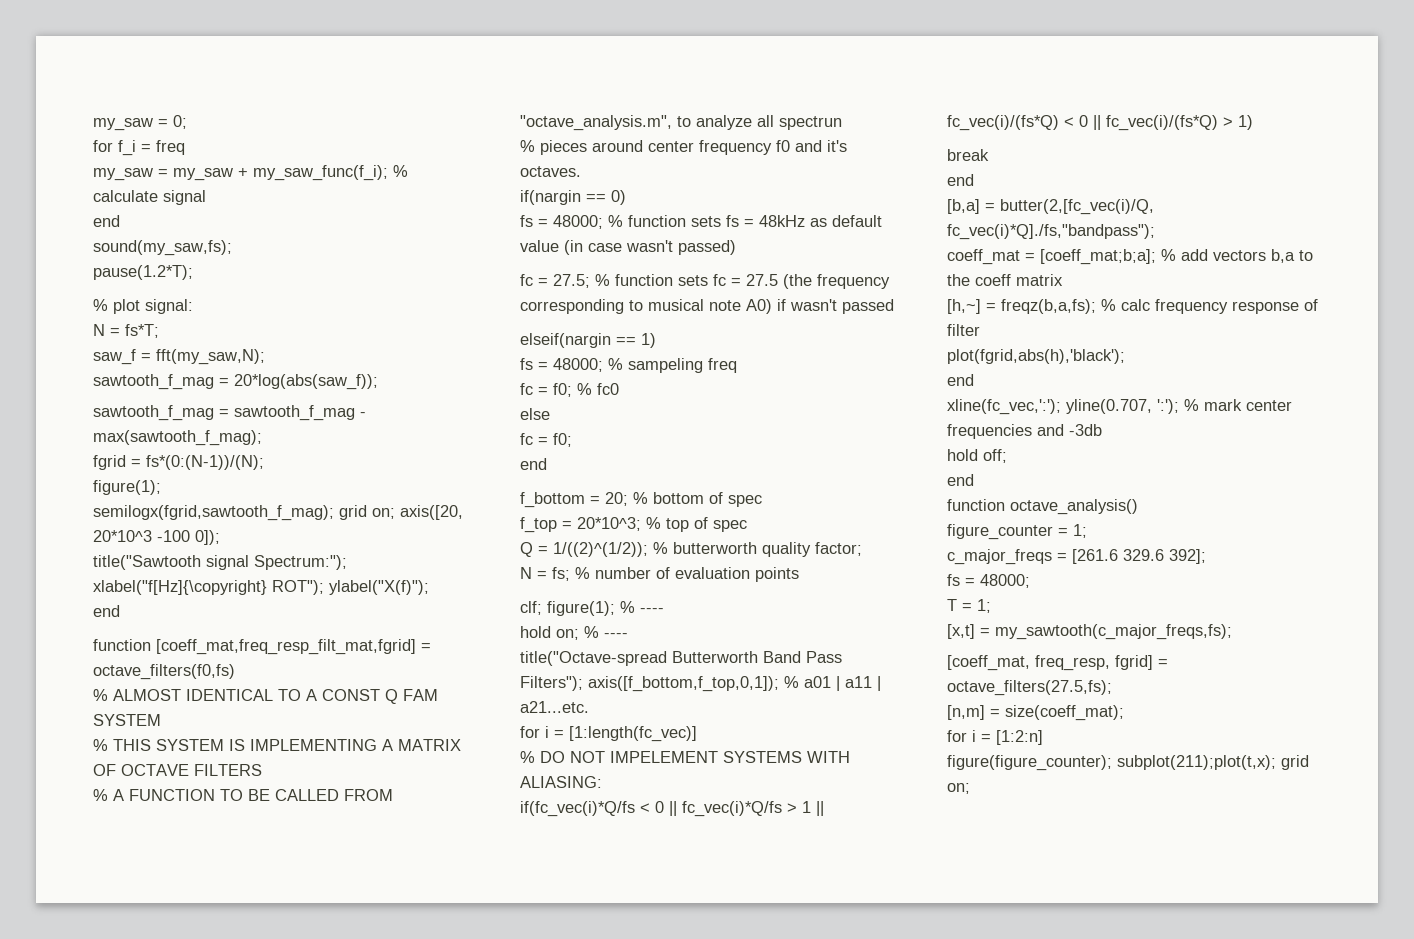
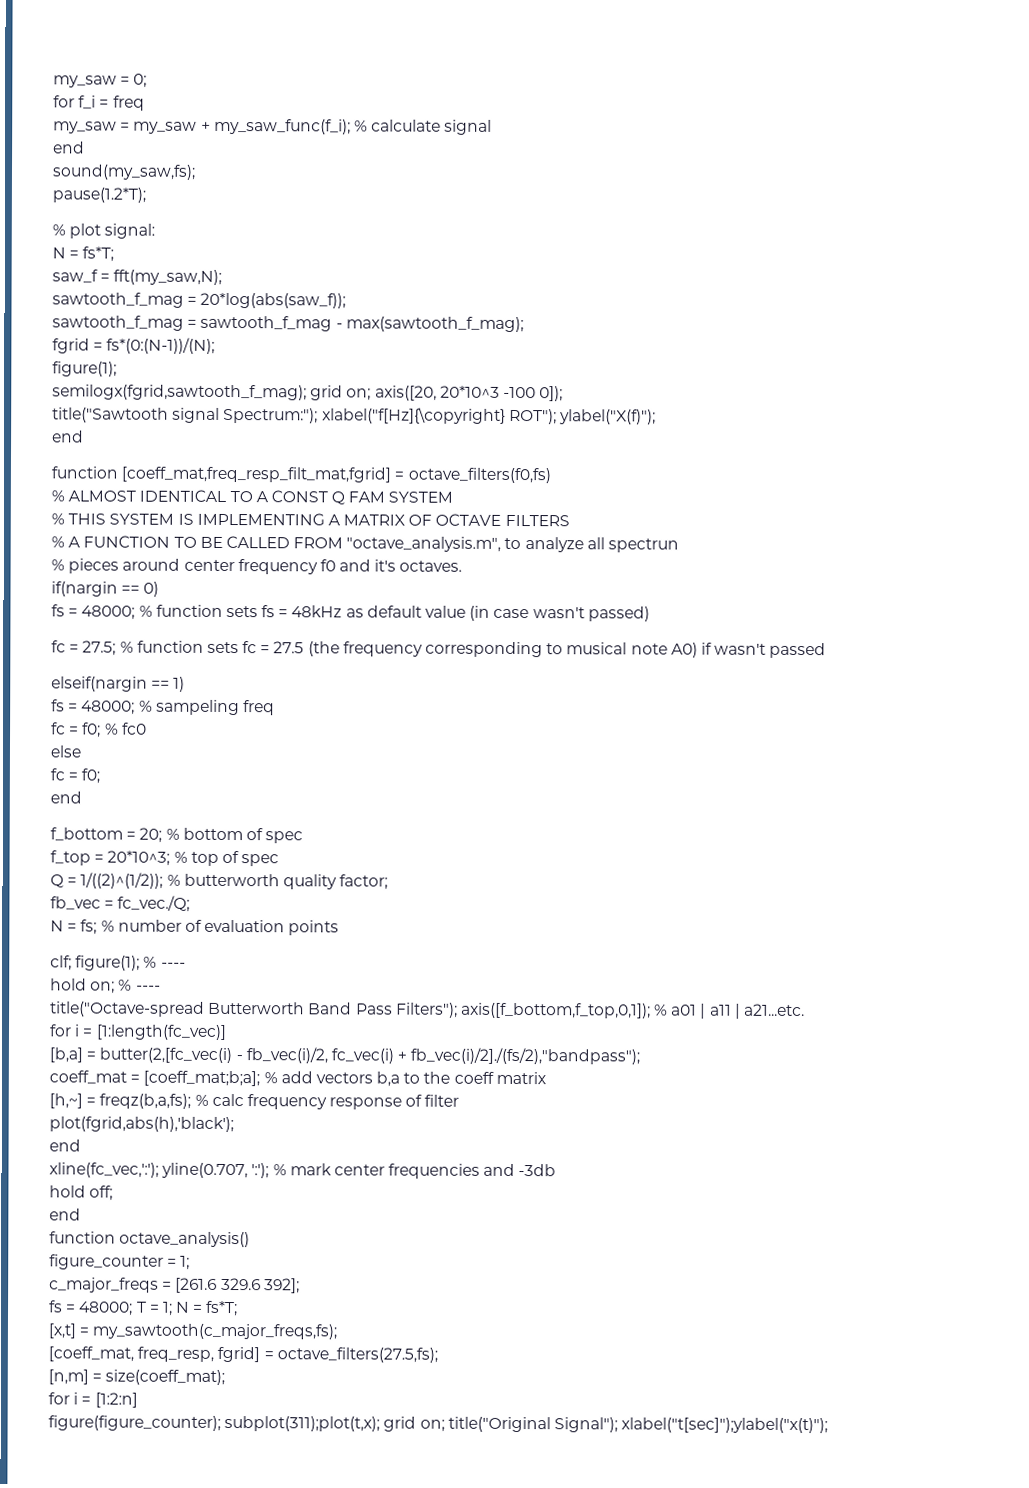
(862, 549) none -> [50,895,191,912] // fb_vec = fc_vec./Q;
[520,751,850,763] [520,776,602,788] [520,801,824,817] [947,115,1253,131] [947,149,989,161] [947,174,974,186] [947,199,1154,215] [947,224,1155,240] % DO NOT IMPELEMENT SYSTEMS WITH ALIASING: // if(fc_vec(i)*Q/fs < 0 || fc_vec(i)*Q/fs > 1 || fc_vec(i)/(fs*Q) < 0 || fc_vec(i)/(fs*Q) > 1) // break // end // [b,a] = butter(2,[fc_vec(i)/Q, fc_vec(i)*Q]./fs,"bandpass"); -> [49,1047,641,1065] [b,a] = butter(2,[fc_vec(i) - fb_vec(i)/2, fc_vec(i) + fb_vec(i)/2]./(fs/2),"bandpass");
(1030, 581) // -> (134, 1308) none
(991, 606) none -> [176,1300,239,1317] N = fs*T;
[1117,755,1309,770] [947,783,970,794] subplot(211);plot(t,x); grid on; -> [224,1415,829,1434] subplot(311);plot(t,x); grid on; title("Original Signal"); xlabel("t[sec]");ylabel("x(t)");

